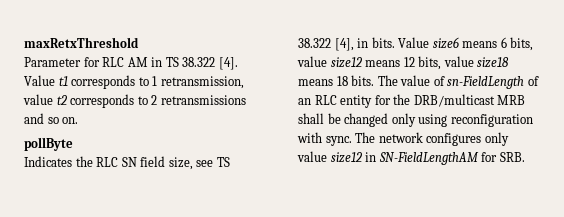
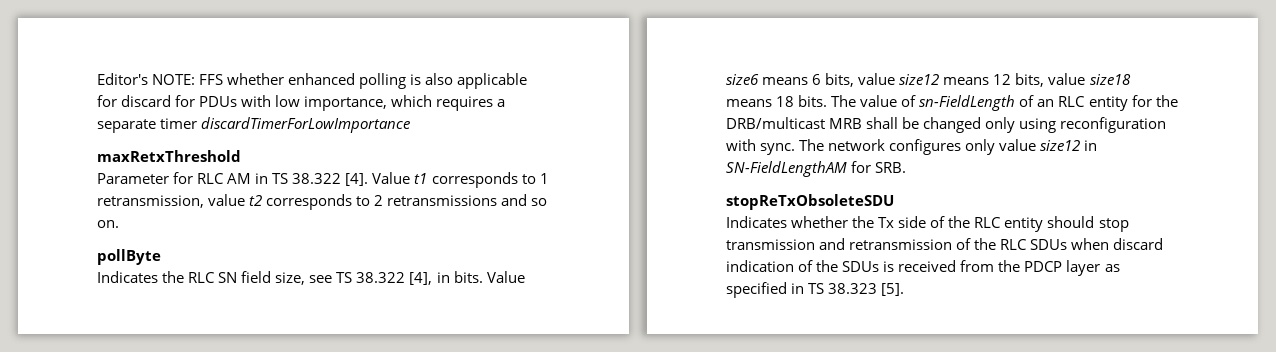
(24, 42) none -> [97,73,528,89] [97,95,506,111] [97,117,411,133] Editor's NOTE: FFS whether enhanced polling is also applicable for discard for PDUs with low importance, which requires a separate timer discardTimerForLowImportance //
(525, 157) none -> [726,194,894,210] [726,216,1129,232] [726,238,1164,250] [726,260,1120,276] [726,282,905,298] // stopReTxObsoleteSDU // Indicates whether the Tx side of the RLC entity should stop transmission and retransmission of the RLC SDUs when discard indication of the SDUs is received from the PDCP layer as specified in TS 38.323 [5].

